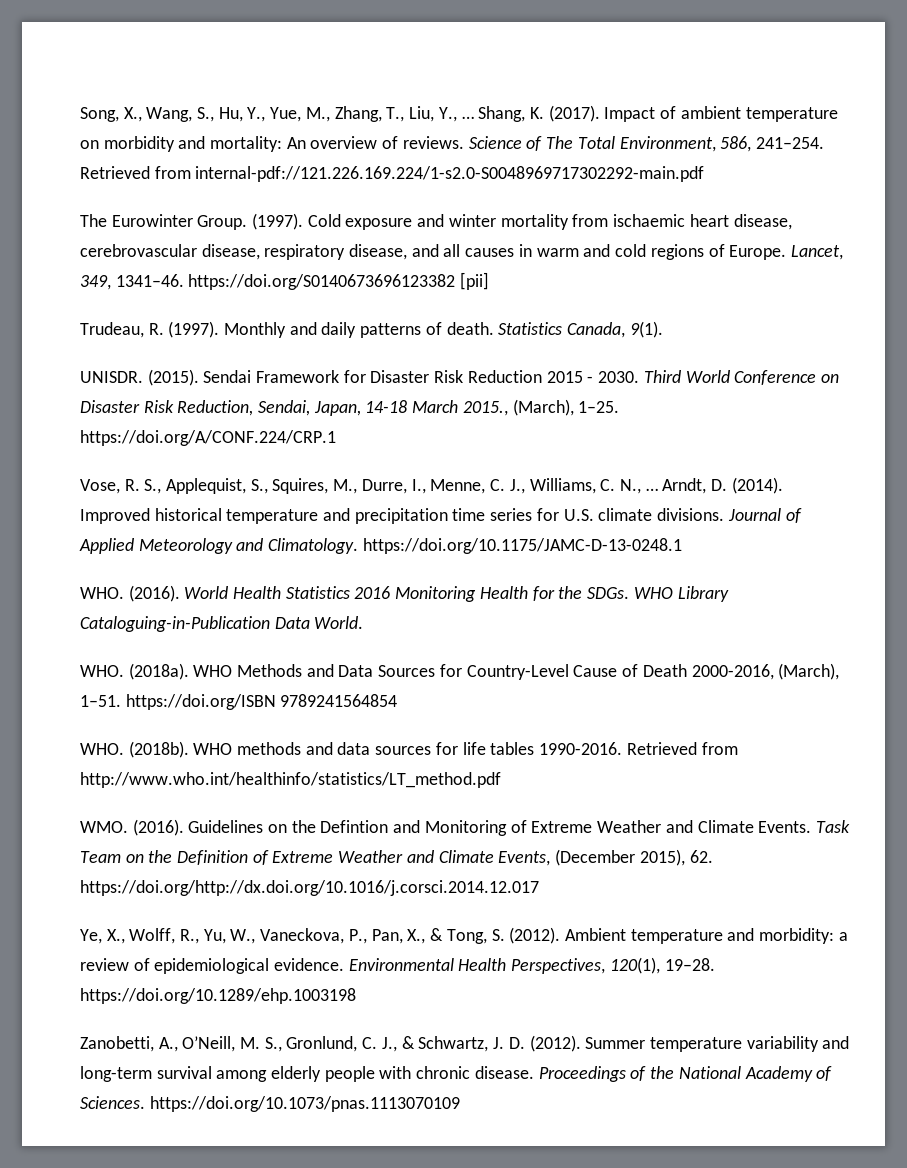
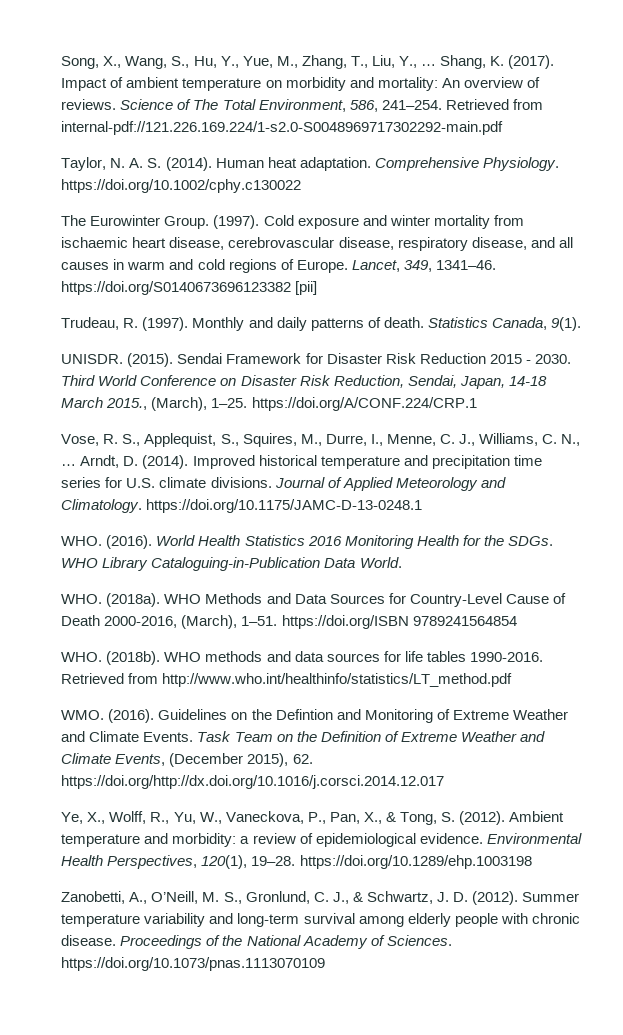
(705, 174) none -> [61,157,559,171] [61,179,302,193] // Taylor, N. A. S. (2014). Human heat adaptation. Comprehensive Physiology. https://doi.org/10.1002/cphy.c130022

